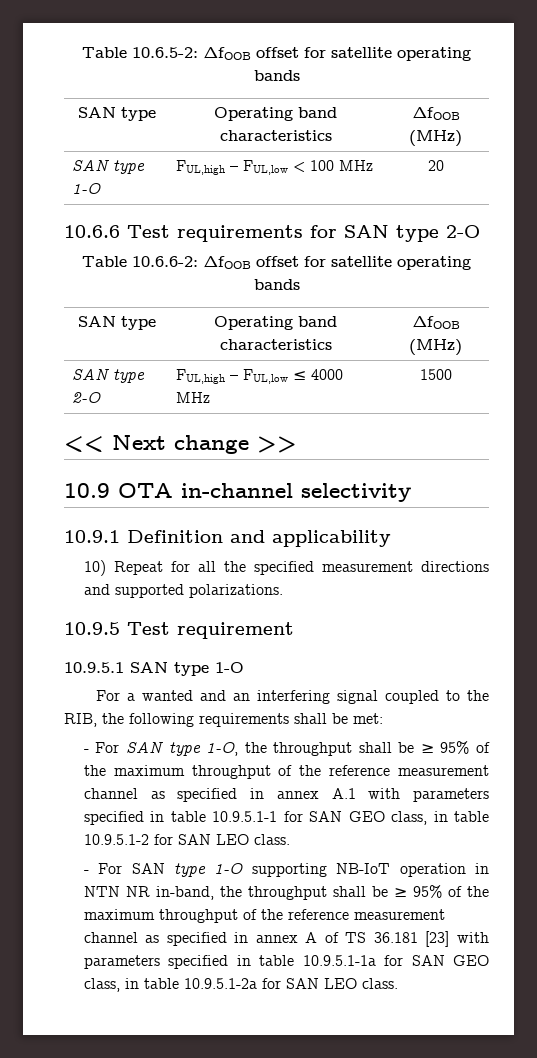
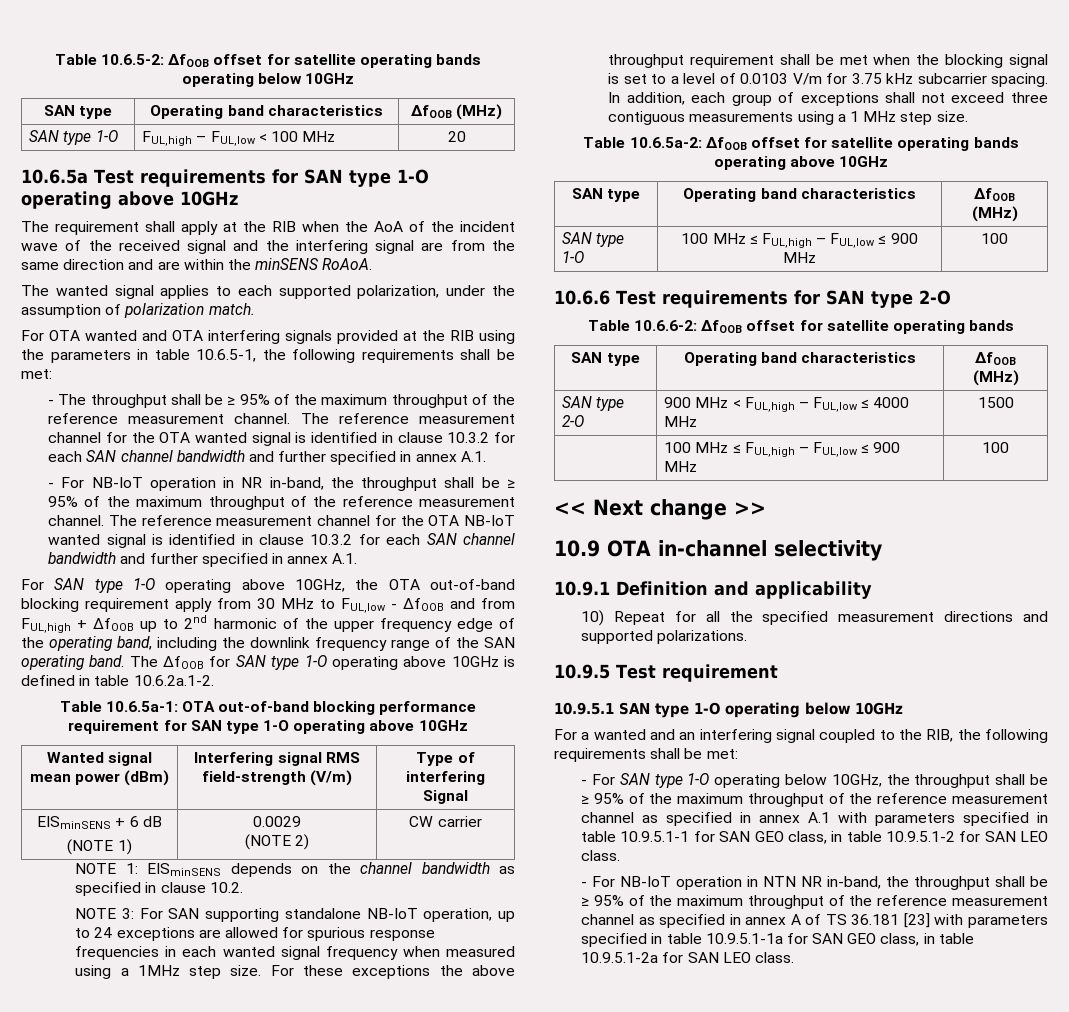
(300, 75) none -> [181,73,355,87] operating below 10GHz
(444, 165) none -> [21,169,429,187] [21,191,238,209] [21,221,515,235] [21,240,515,254] [21,258,373,270] [21,285,515,299] [21,303,255,318] [21,330,515,344] [21,349,515,363] [21,369,52,379] [48,394,515,408] [48,413,515,424] [48,432,516,446] [48,450,486,465] [48,477,515,491] [48,496,515,510] [48,515,515,526] [48,533,515,548] [48,552,358,567] [21,578,515,593] [21,598,515,613] [21,615,515,633] [21,636,515,651] [21,655,516,670] [21,675,214,686] [59,701,477,715] [68,720,468,734] [46,752,153,766] [29,770,170,786] [194,752,360,766] [201,770,353,786] [416,752,475,766] [406,771,486,785] [423,790,469,804] [37,816,162,829] [67,839,132,855] [253,816,301,827] [244,834,310,850] [409,816,482,827] [75,862,515,877] [75,882,243,896] [75,908,515,922] [75,927,435,941] [75,946,515,960] [75,965,515,979] [608,54,1048,68] [608,73,1048,87] [608,92,1048,106] [608,111,968,125] [583,137,1019,151] [713,156,889,170] [571,188,641,202] [683,188,916,202] [974,188,1015,201] [971,206,1018,222] [562,232,625,247] [562,251,585,263] [681,233,918,248] [783,252,816,263] [981,233,1008,244] // 10.6.5a Test requirements for SAN type 1-O operating above 10GHz // The requirement shall apply at the RIB when the AoA of the incident wave of the received signal and the interfering signal are from the same direction and are within the minSENS RoAoA. // The wanted signal applies to each supported polarization, under the assumption of polarization match. // For OTA wanted and OTA interfering signals provided at the RIB using the parameters in table 10.6.5-1, the following requirements shall be met: // - The throughput shall be ≥ 95% of the maximum throughput of the reference measurement channel. The reference measurement channel for the OTA wanted signal is identified in clause 10.3.2 for each SAN channel bandwidth and further specified in annex A.1. // - For NB-IoT operation in NR in-band, the throughput shall be ≥ 95% of the maximum throughput of the reference measurement channel. The reference measurement channel for the OTA NB-IoT wanted signal is identified in clause 10.3.2 for each SAN channel bandwidth and further specified in annex A.1. // For SAN type 1-O operating above 10GHz, the OTA out-of-band blocking requirement apply from 30 MHz to FUL,low - ΔfOOB and from FUL,high + ΔfOOB up to 2nd harmonic of the upper frequency edge of the operating band, including the downlink frequency range of the SAN operating band. The ΔfOOB for SAN type 1-O operating above 10GHz is defined in table 10.6.2a.1-2. // Table 10.6.5a-1: OTA out-of-band blocking performance requirement for SAN type 1-O operating above 10GHz // Wanted signal mean power (dBm) | Interfering signal RMS field-strength (V/m) | Type of interfering Signal // EISminSENS + 6 dB // (NOTE 1) | 0.0029 // (NOTE 2) | CW carrier // NOTE 1: EISminSENS depends on the channel bandwidth as specified in clause 10.2. // NOTE 3: For SAN supporting standalone NB-IoT operation, up to 24 exceptions are allowed for spurious response frequencies in each wanted signal frequency when measured using a 1MHz step size. For these exceptions the above throughput requirement shall be met when the blocking signal is set to a level of 0.0103 V/m for 3.75 kHz subcarrier spacing. In addition, each group of exceptions shall not exceed three contiguous measurements using a 1 MHz step size. // Table 10.6.5a-2: ΔfOOB offset for satellite operating bands operating above 10GHz // SAN type | Operating band characteristics | ΔfOOB (MHz) // SAN type 1-O | 100 MHz ≤ FUL,high – FUL,low ≤ 900 MHz | 100
(101, 397) none -> [664,397,741,408] 900 MHz <
(452, 374) none -> [664,442,901,457] [664,461,698,472] [982,442,1009,453] // | 100 MHz ≤ FUL,high – FUL,low ≤ 900 MHz | 100
(244, 667) none -> [725,702,903,718] operating below 10GHz
[206,742,239,756] 1-O, -> [687,773,882,788] 1-O operating below 10GHz,
[131,863,327,877] SAN type 1-O supporting -> (616, 881) none

